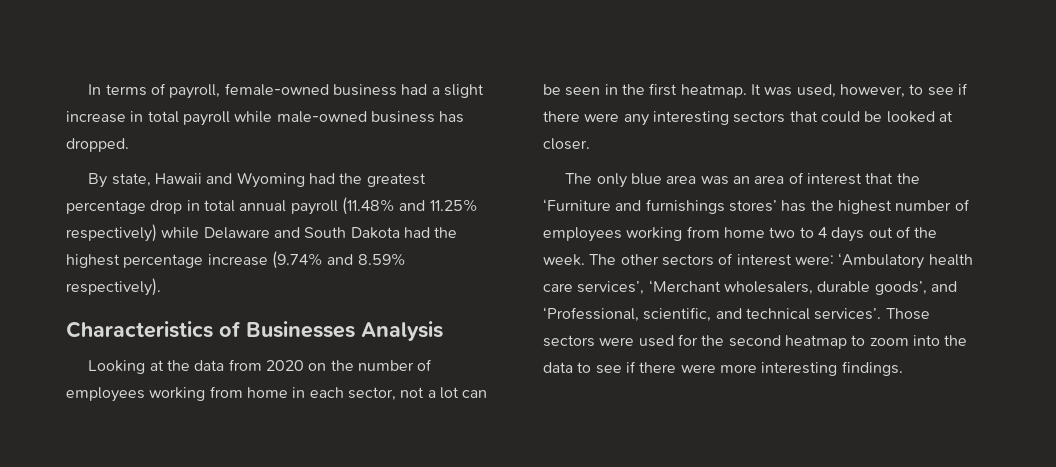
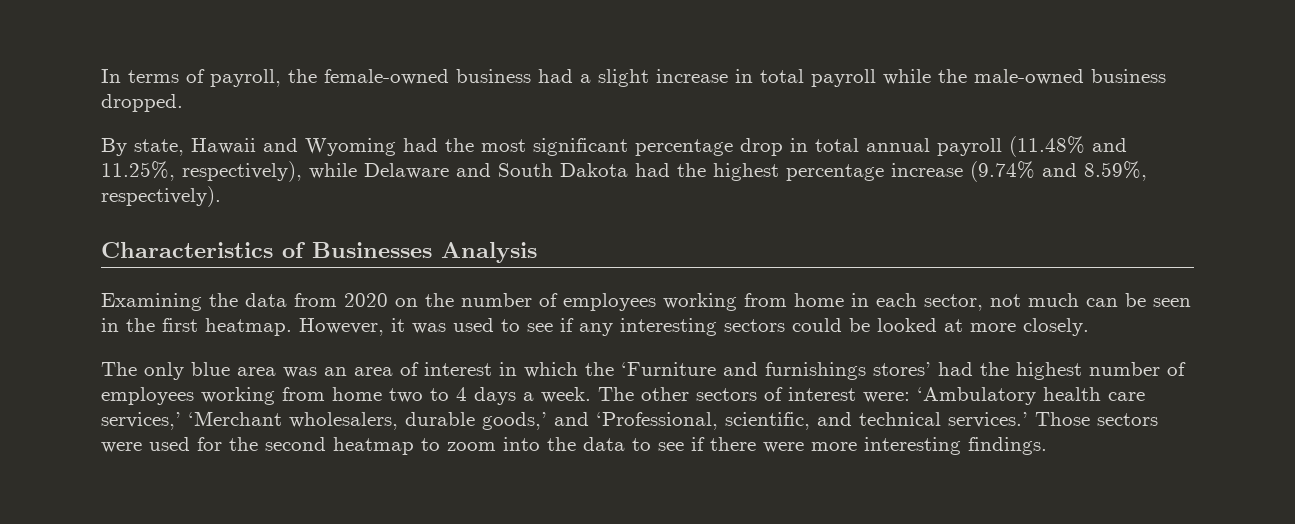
(221, 91) none -> [288,69,317,83] the
(273, 117) none -> [938,69,967,83] the
[439,111,465,123] has -> (1166, 76) none
[366,173,426,187] greatest -> [481,138,628,156] most significant
[429,199,478,212] [66,224,157,242] 11.25% respectively) -> [101,161,302,182] 11.25%, respectively),
[357,253,406,266] 8.59% -> [1084,161,1147,181] 8.59%,
[88,360,164,374] Looking at -> [101,293,202,311] Examining
[427,387,459,399] a lot -> [1028,293,1079,307] much
[750,83,968,98] [543,111,620,122] It was used, however, to see if there were -> [299,318,574,336] However, it was used to see if
[789,111,818,122] that -> (785, 325) none
[543,138,590,150] closer. -> [970,318,1089,336] more closely.
[865,173,894,184] that -> [499,362,578,378] in which
[781,200,807,212] has -> [938,362,973,376] had
[868,226,938,238] out of the -> [523,392,534,401] a
[577,281,645,295] services’, -> [101,412,181,430] services,’
[874,281,927,295] goods’, -> [482,412,547,430] goods,’
[814,308,882,320] services’. -> [948,412,1028,428] services.’

